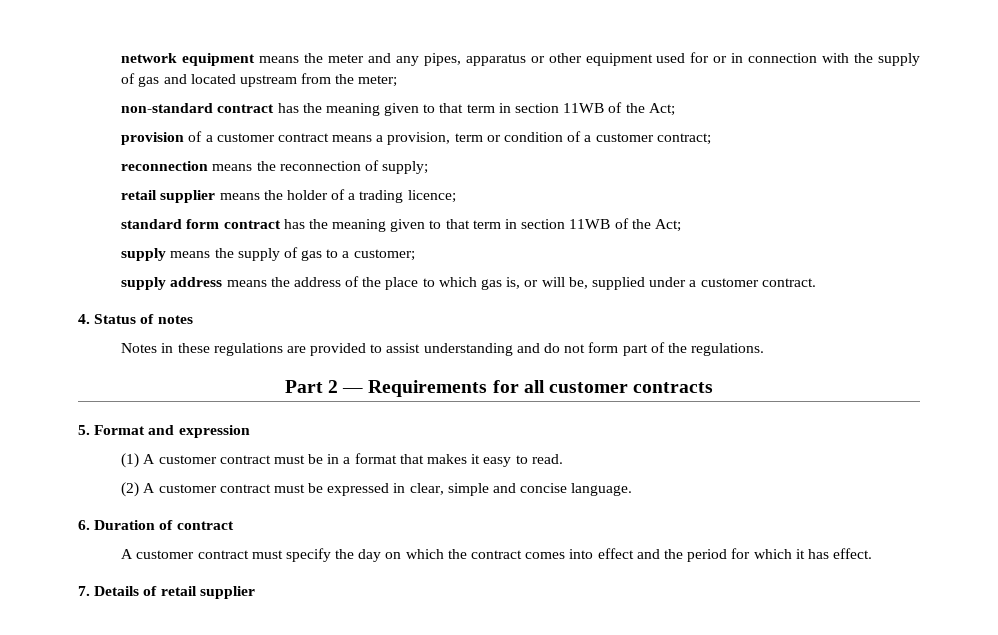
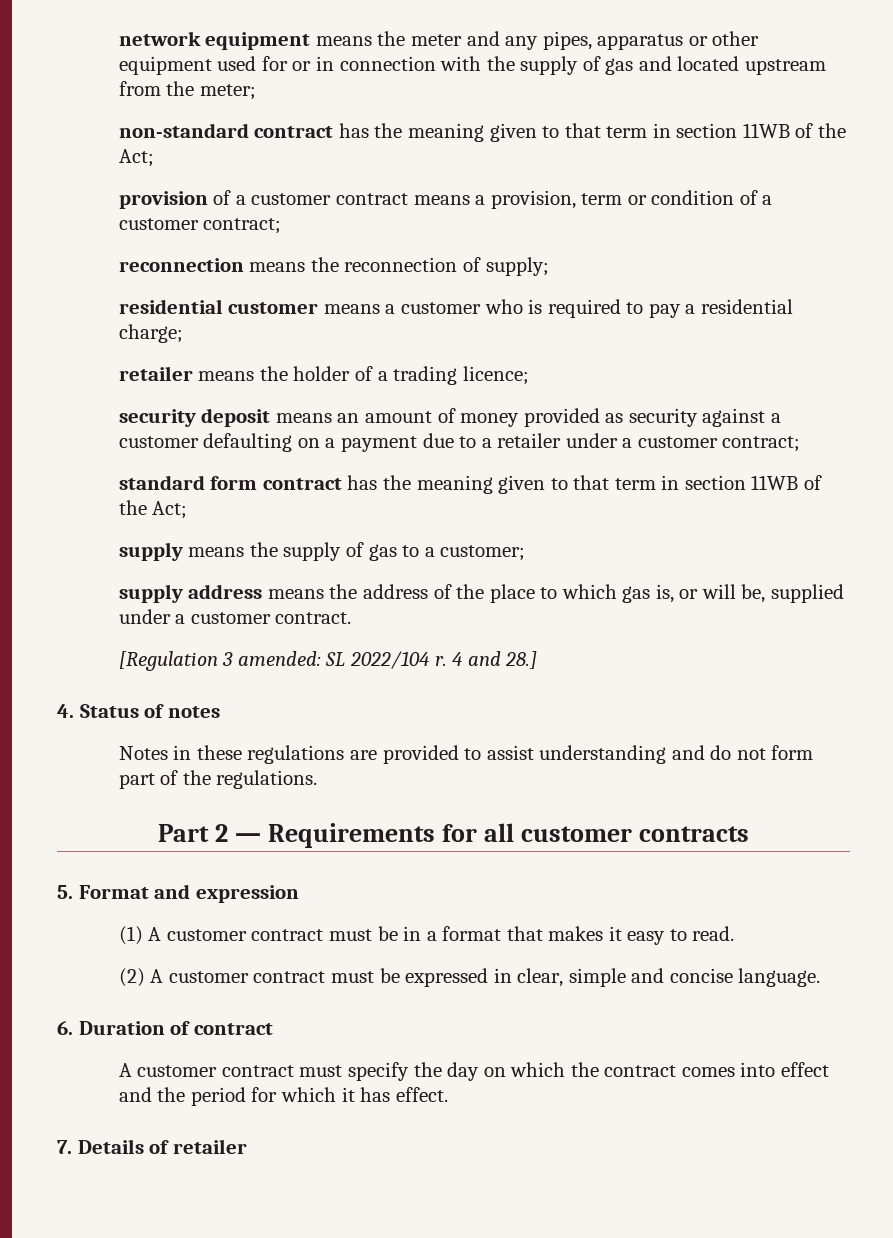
[121,190,216,203] retail supplier -> [118,299,793,318] [118,324,183,343] [118,366,193,381] residential customer means a customer who is required to pay a residential charge; // retailer
(456, 196) none -> [118,408,781,427] [118,433,801,452] // security deposit means an amount of money provided as security against a customer defaulting on a payment due to a retailer under a customer contract;
(816, 282) none -> [118,651,538,671] // [Regulation 3 amended: SL 2022/104 r. 4 and 28.]
[160,586,255,599] retail supplier -> [172,1139,247,1154] retailer

